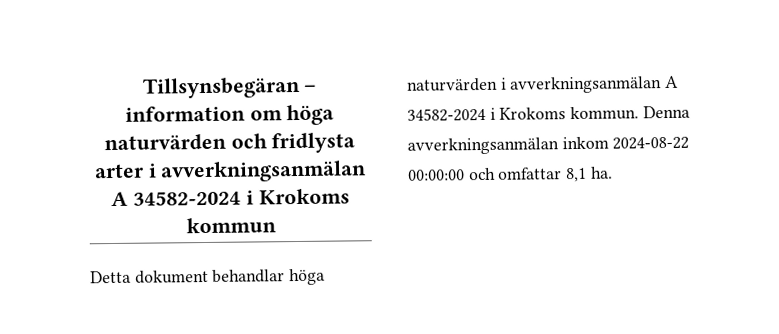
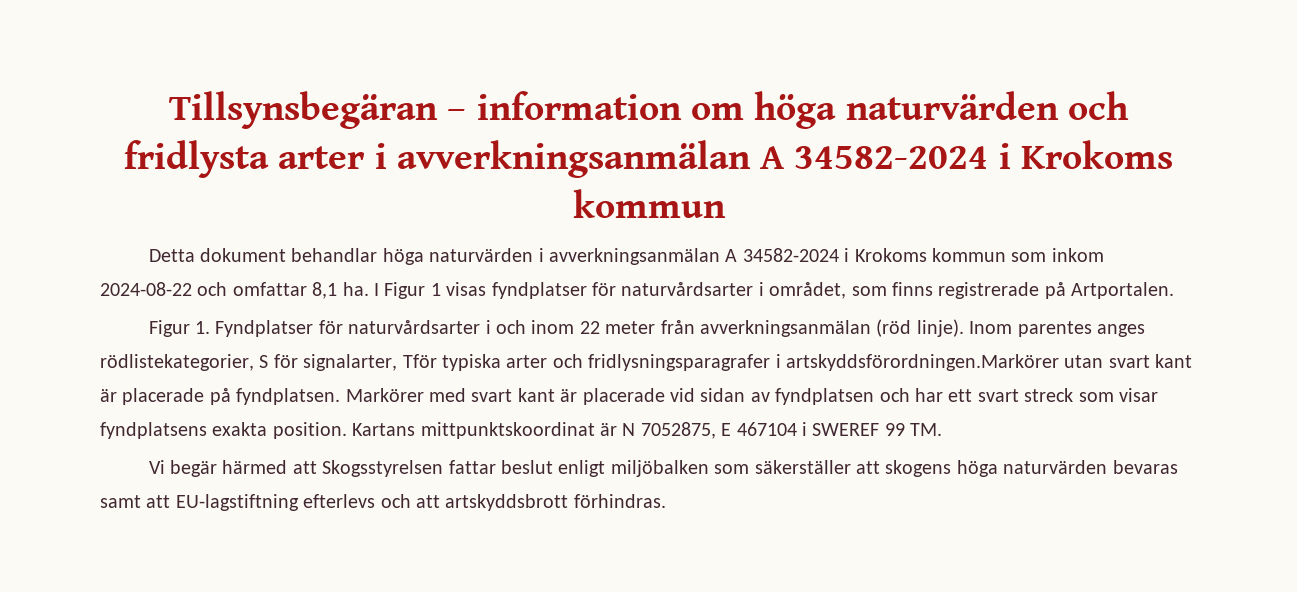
[570,105,690,121] [407,137,559,155] kommun. Denna avverkningsanmälan -> [931,248,1047,262] kommun som
[408,169,465,181] 00:00:00 -> (192, 289) none
(613, 172) none -> [374,282,1175,299] [148,319,1145,337] [100,354,1193,371] [100,388,1158,405] [100,422,943,439] [148,460,1178,477] [100,494,666,511] I Figur 1 visas fyndplatser för naturvårdsarter i området, som finns registrerade på Artportalen. // Figur 1. Fyndplatser för naturvårdsarter i och inom 22 meter från avverkningsanmälan (röd linje). Inom parentes anges rödlistekategorier, S för signalarter, Tför typiska arter och fridlysningsparagrafer i artskyddsförordningen.Markörer utan svart kant är placerade på fyndplatsen. Markörer med svart kant är placerade vid sidan av fyndplatsen och har ett svart streck som visar fyndplatsens exakta position. Kartans mittpunktskoordinat är N 7052875, E 467104 i SWEREF 99 TM. // Vi begär härmed att Skogsstyrelsen fattar beslut enligt miljöbalken som säkerställer att skogens höga naturvärden bevaras samt att EU-lagstiftning efterlevs och att artskyddsbrott förhindras.

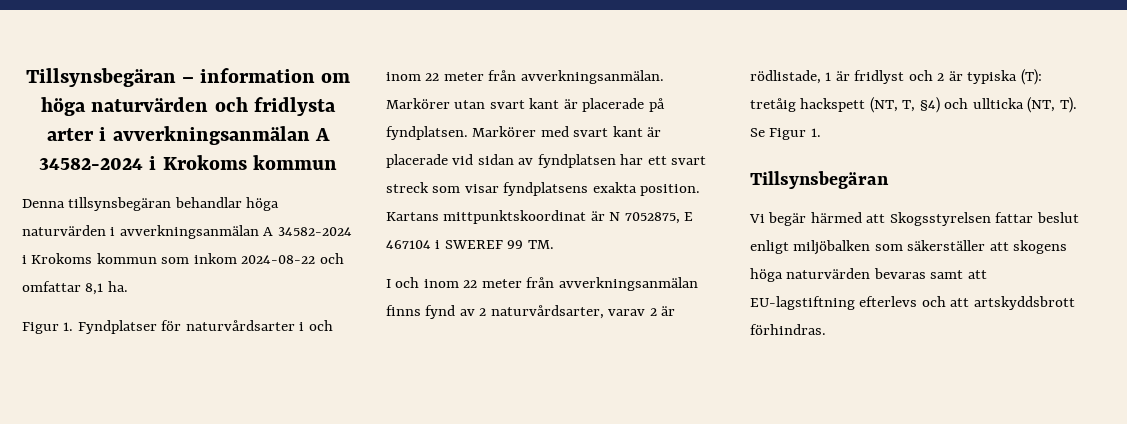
[148,248,286,262] Detta dokument -> [22,197,172,211] Denna tillsynsbegäran
[374,282,1175,299] I Figur 1 visas fyndplatser för naturvårdsarter i området, som finns registrerade på Artportalen. -> (128, 286) none
[699,319,1145,337] [100,354,1059,371] avverkningsanmälan (röd linje). Inom parentes anges rödlistekategorier, S för signalarter, Tför typiska arter och fridlysningsparagrafer i artskyddsförordningen.Markörer -> [520,70,664,84] [386,98,450,109] avverkningsanmälan. Markörer
[879,388,910,402] och -> (616, 161) none
(943, 429) none -> [386,277,698,291] [386,305,676,319] [750,69,1042,85] [750,97,1077,113] [750,128,821,140] [750,171,889,189] // I och inom 22 meter från avverkningsanmälan finns fynd av 2 naturvårdsarter, varav 2 är rödlistade, 1 är fridlyst och 2 är typiska (T): tretåig hackspett (NT, T, §4) och ullticka (NT, T). Se Figur 1. // Tillsynsbegäran

